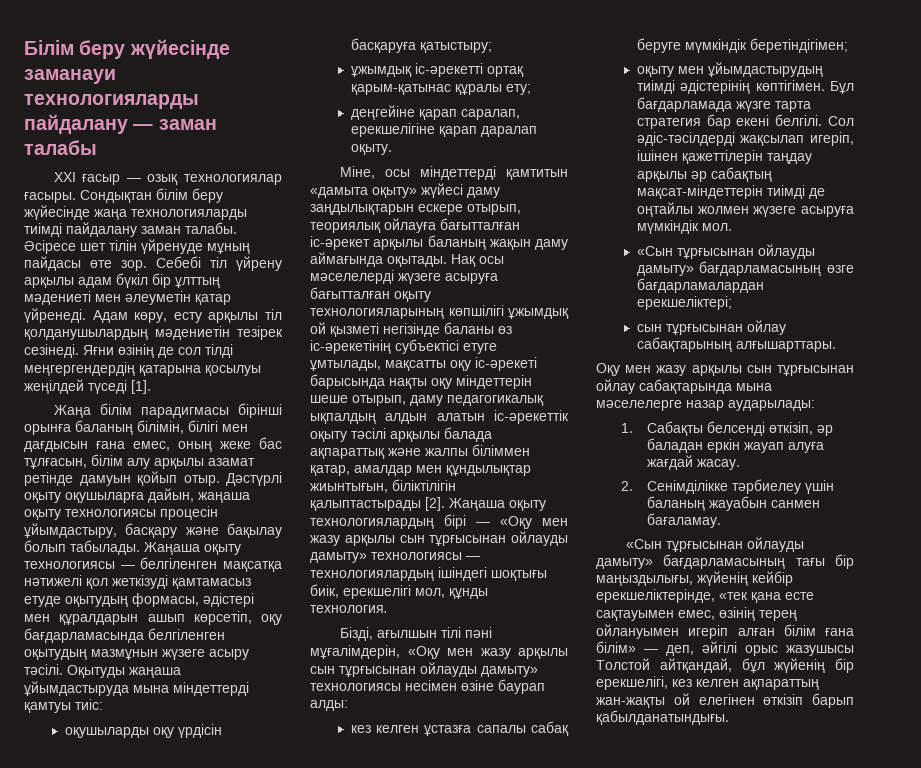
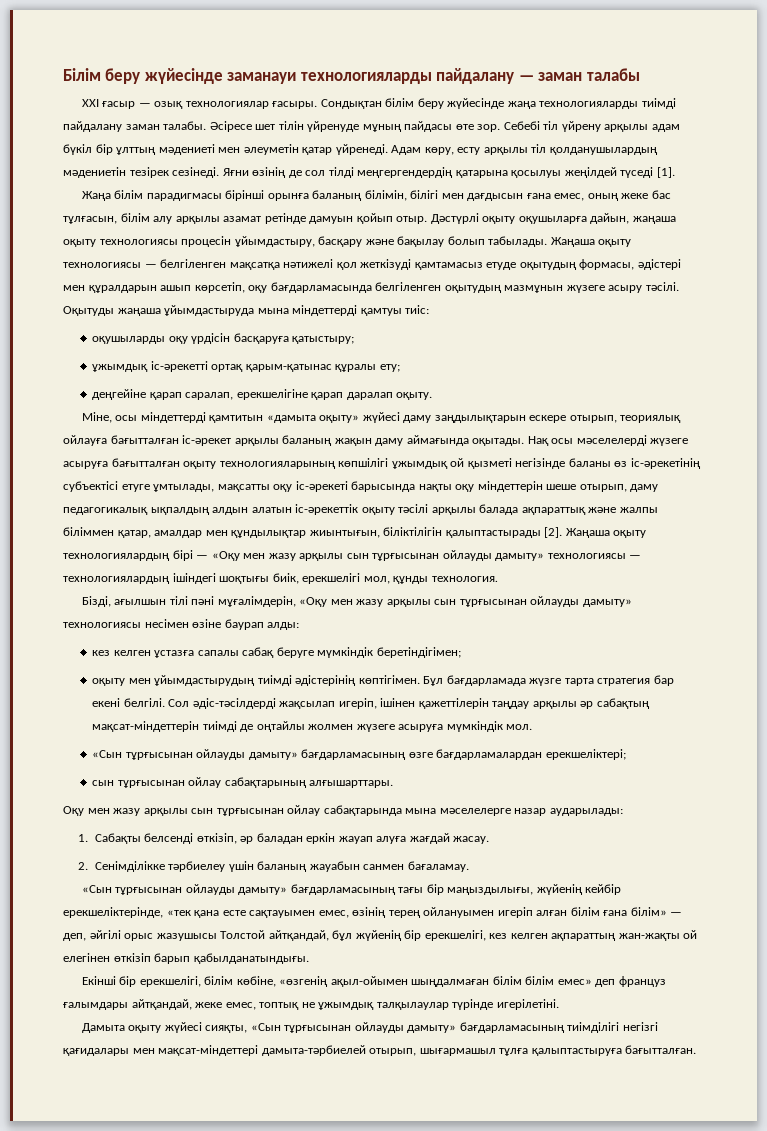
(729, 717) none -> [81,976,666,987] [63,999,559,1010] [81,1022,658,1033] [63,1045,697,1056] // Екінші бір ерекшелігі, білім көбіне, «өзгенің ақыл-ойымен шыңдалмаған білім білім емес» деп француз ғалымдары айтқандай, жеке емес, топтық не ұжымдық талқылаулар түрінде игерілетіні. // Дамыта оқыту жүйесі сияқты, «Сын тұрғысынан ойлауды дамыту» бағдарламасының тиімділігі негізгі қағидалары мен мақсат-міндеттері дамыта-тəрбиелей отырып, шығармашыл тұлға қалыптастыруға бағытталған.

